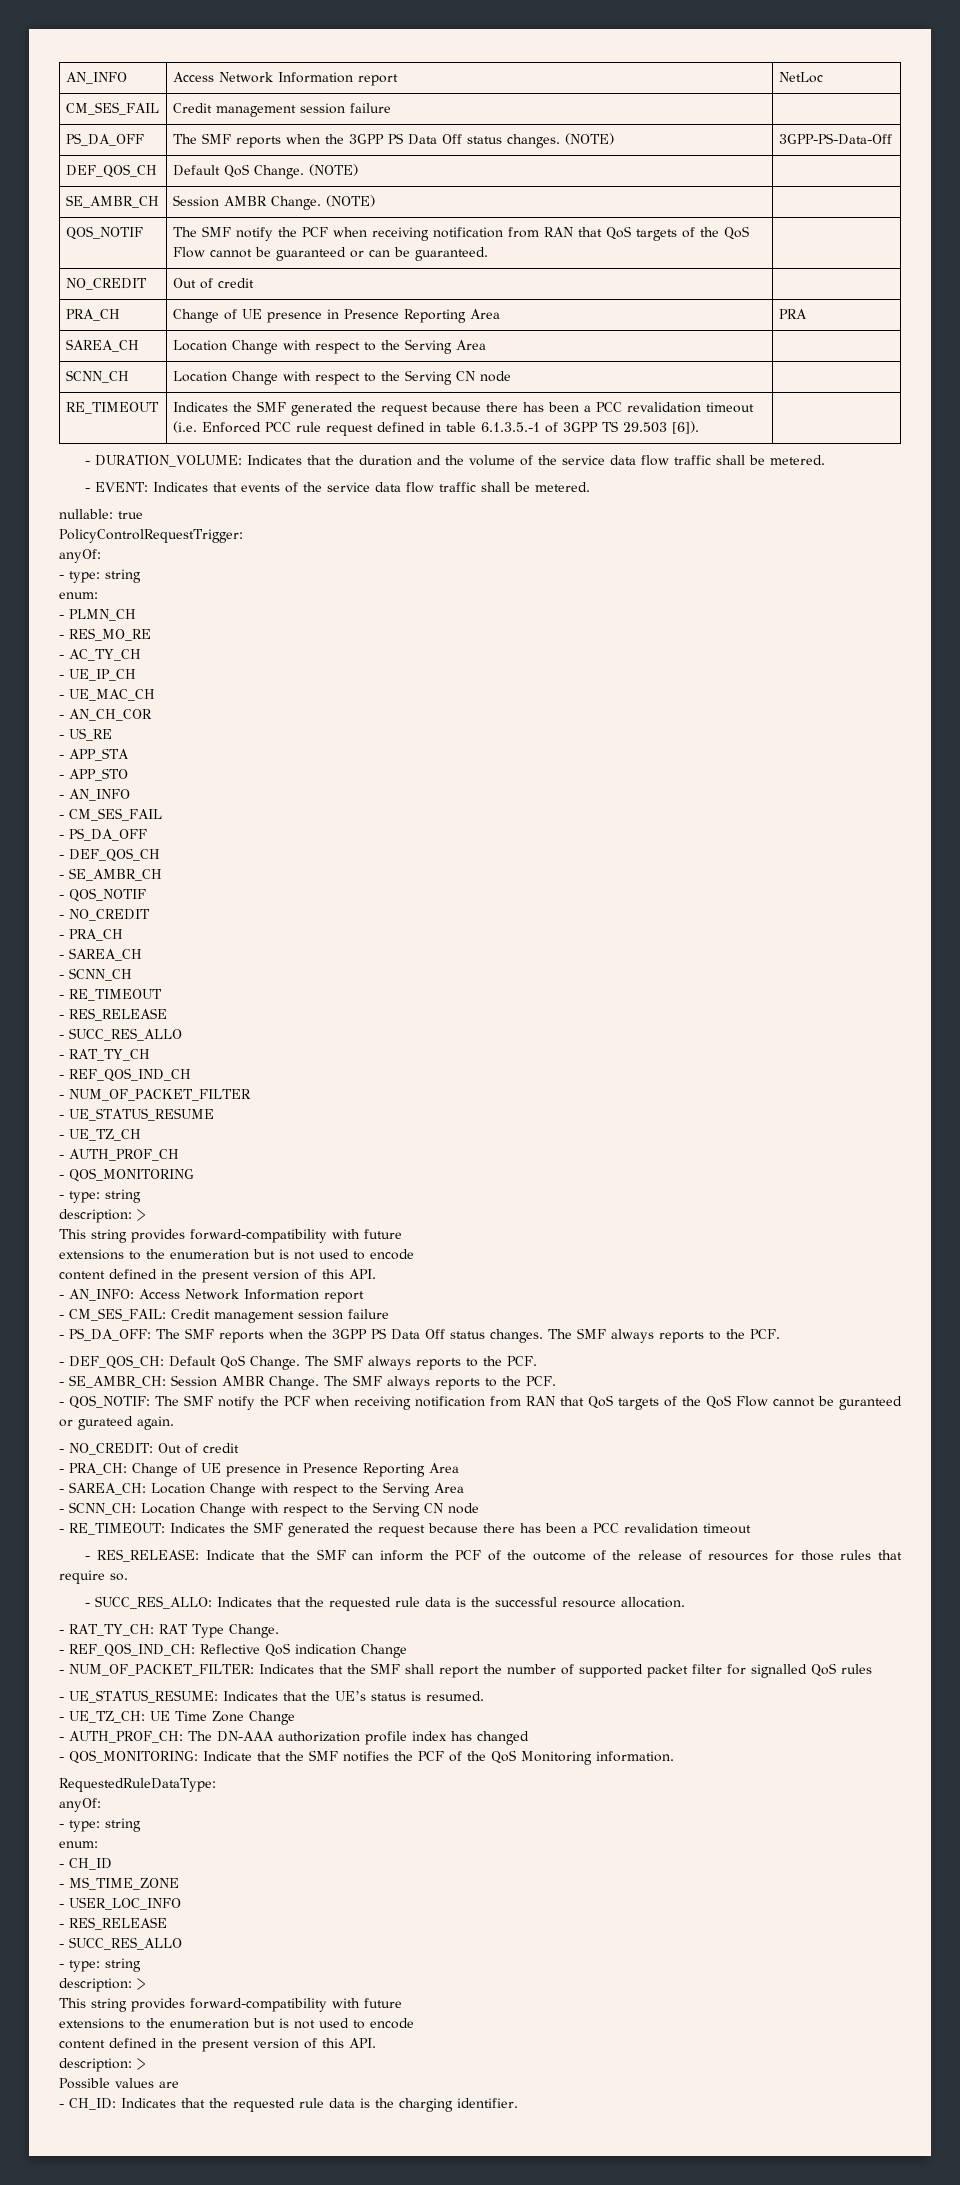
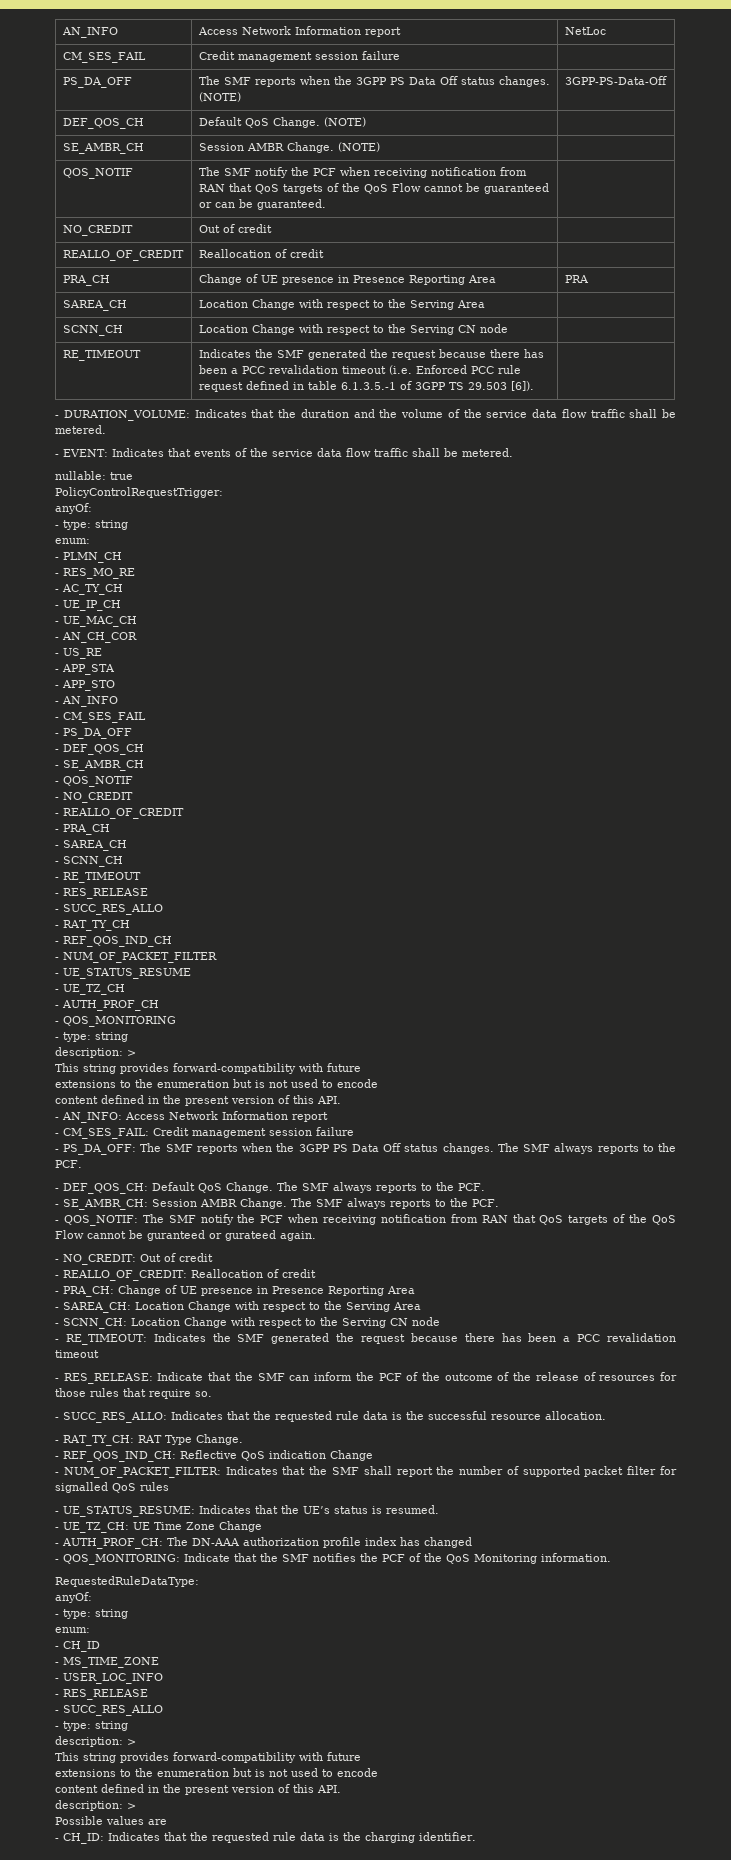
(254, 283) none -> [62,250,184,261] [198,249,324,258] // REALLO_OF_CREDIT | Reallocation of credit |
(150, 915) none -> [55,808,184,819] // - REALLO_OF_CREDIT
(239, 1448) none -> [55,1269,316,1281] // - REALLO_OF_CREDIT: Reallocation of credit

